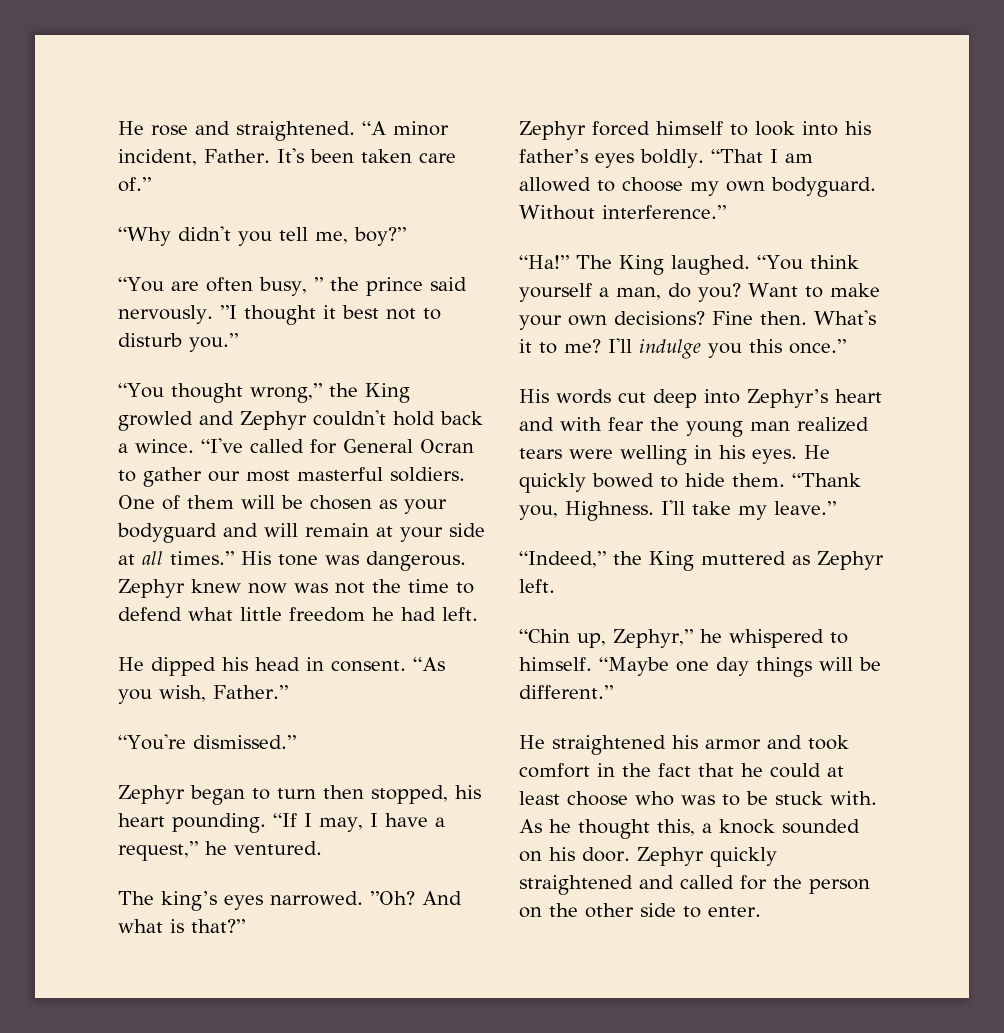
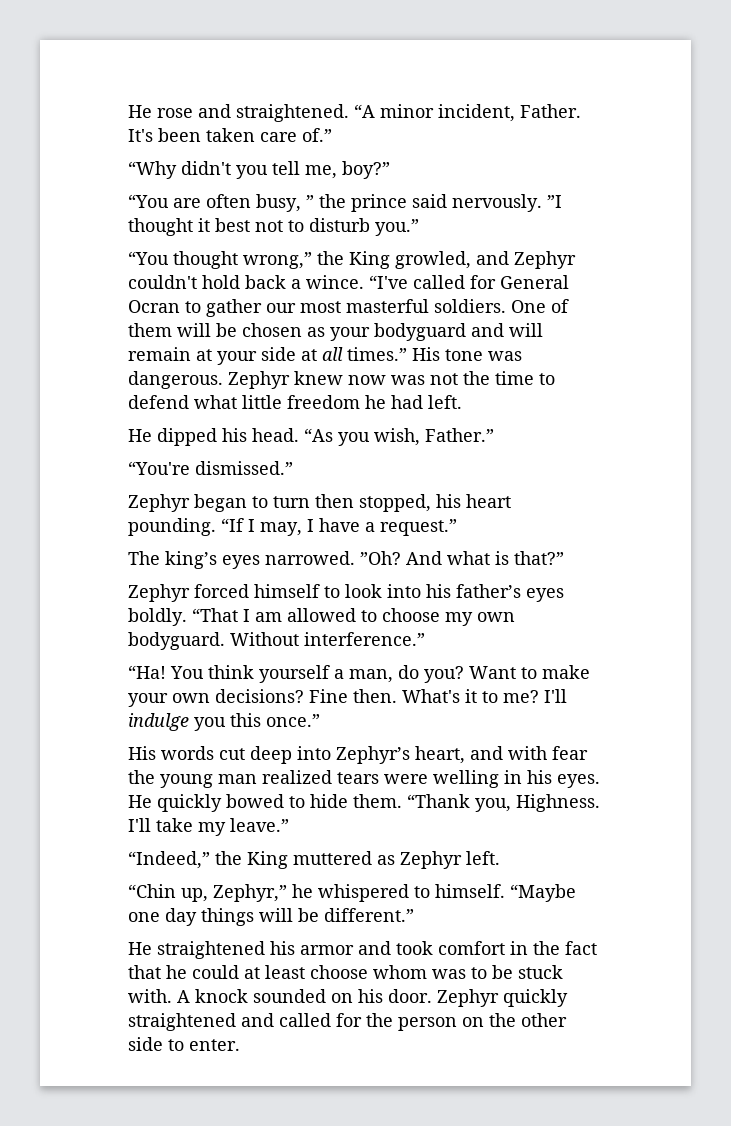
[118,411,193,431] growled -> [395,251,471,269] growled,
[255,657,406,672] head in consent. -> [252,428,299,442] head.
[118,841,322,861] request,” he ventured. -> [380,519,457,536] request.”
[519,255,803,275] “Ha!” The King laughed. “You -> [128,665,204,679] “Ha! You
[835,389,882,403] heart -> [415,746,465,764] heart,
[635,791,674,806] who -> [373,965,427,979] whom
[519,819,712,839] As he thought this, a -> [177,990,190,1003] A

